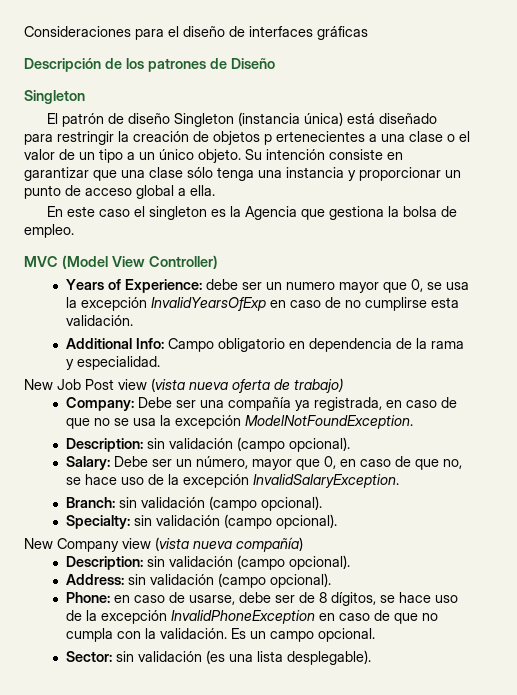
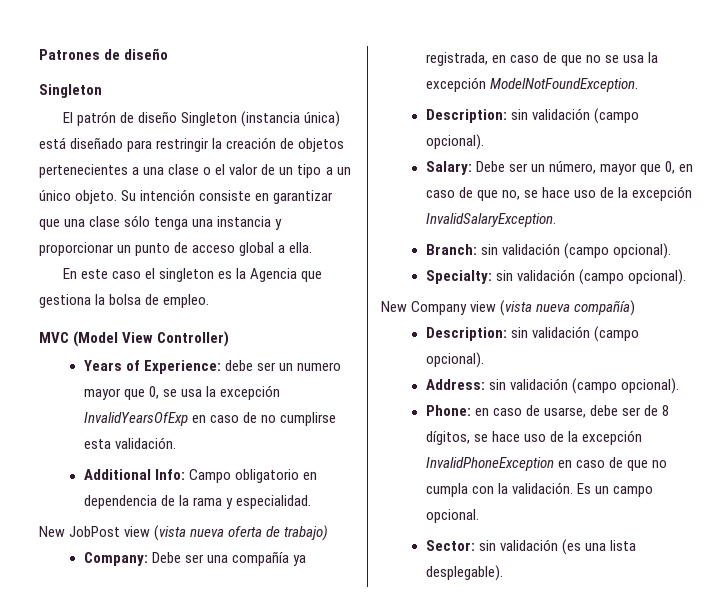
[24,26,368,40] [24,58,275,72] Consideraciones para el diseño de interfaces gráficas // Descripción de los patrones de Diseño -> [39,48,169,60] Patrones de diseño
[264,131,365,145] p ertenecientes -> [39,164,128,178] pertenecientes
[57,379,114,390] Job Post -> [69,526,121,537] JobPost

